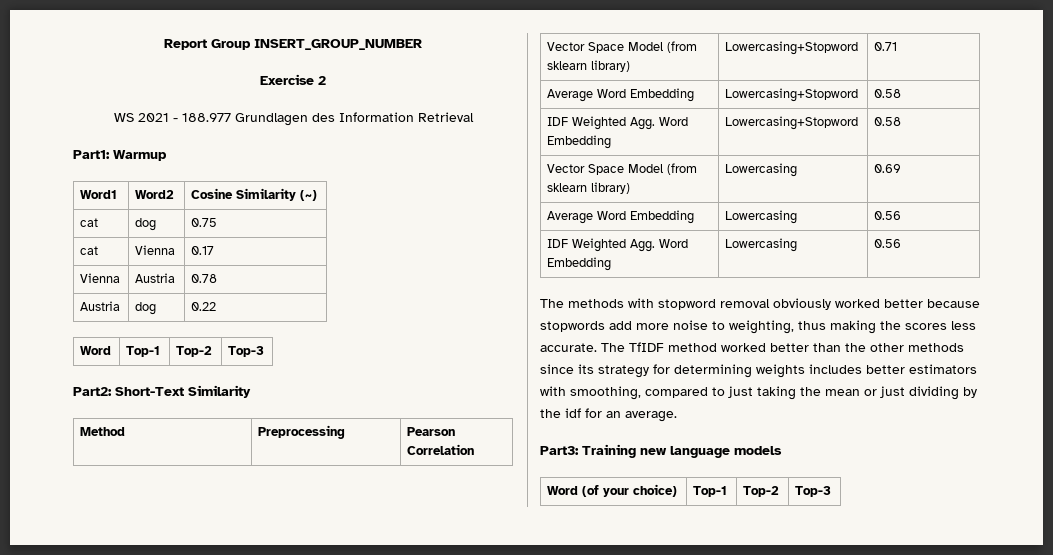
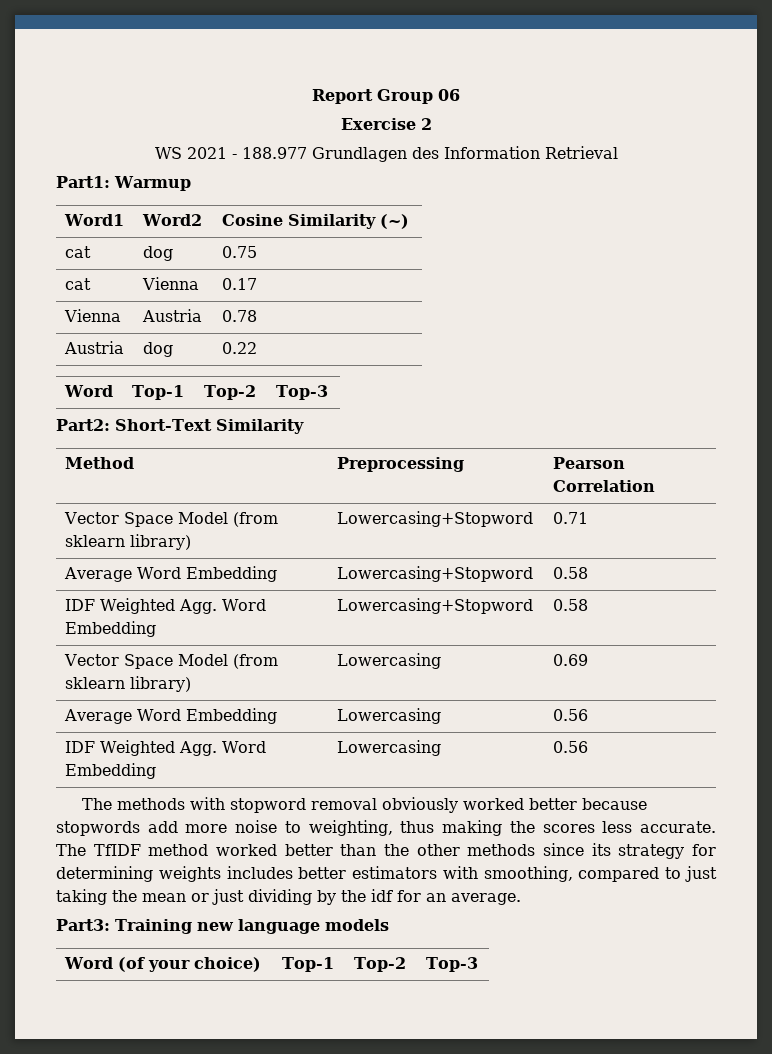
[254,39,422,50] INSERT_GROUP_NUMBER -> [438,89,460,101] 06

